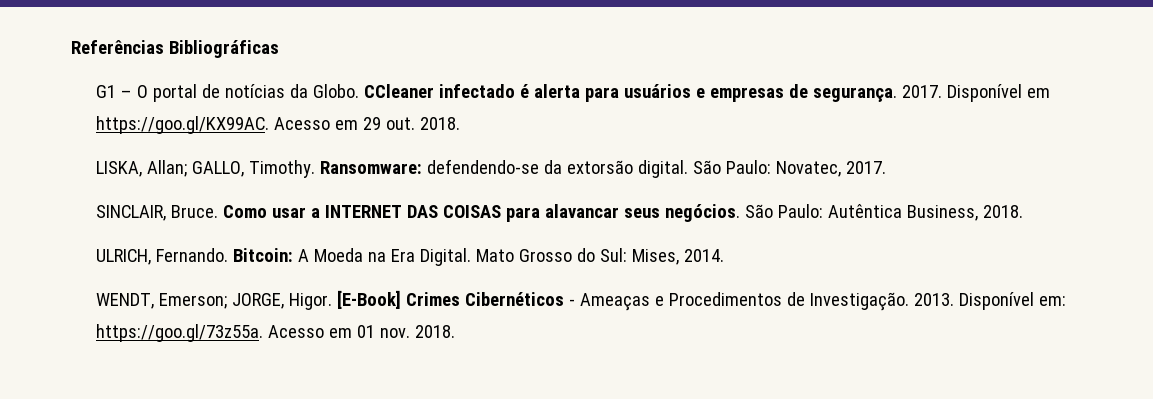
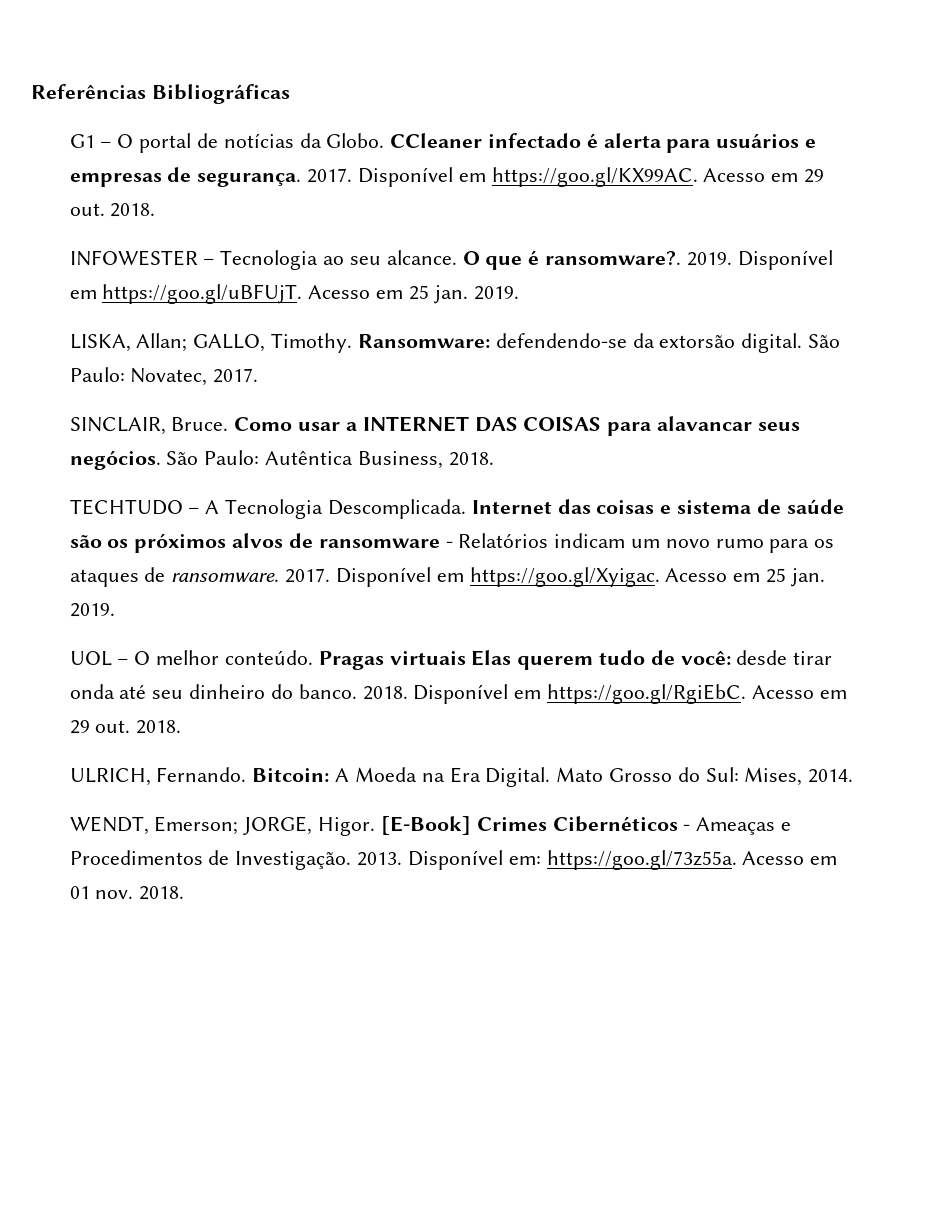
(461, 123) none -> [69,250,833,270] [69,284,519,304] // INFOWESTER – Tecnologia ao seu alcance. O que é ransomware?. 2019. Disponível em https://goo.gl/uBFUjT. Acesso em 25 jan. 2019.
(1024, 211) none -> [69,499,844,519] [69,533,835,553] [69,567,825,587] [69,603,115,617] [69,650,833,670] [69,684,847,704] [69,720,182,734] // TECHTUDO – A Tecnologia Descomplicada. Internet das coisas e sistema de saúde são os próximos alvos de ransomware - Relatórios indicam um novo rumo para os ataques de ransomware. 2017. Disponível em https://goo.gl/Xyigac. Acesso em 25 jan. 2019. // UOL – O melhor conteúdo. Pragas virtuais Elas querem tudo de você: desde tirar onda até seu dinheiro do banco. 2018. Disponível em https://goo.gl/RgiEbC. Acesso em 29 out. 2018.

